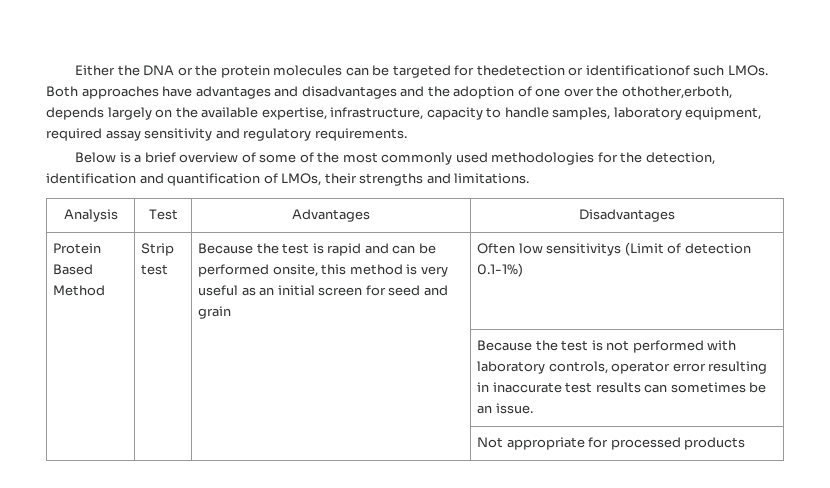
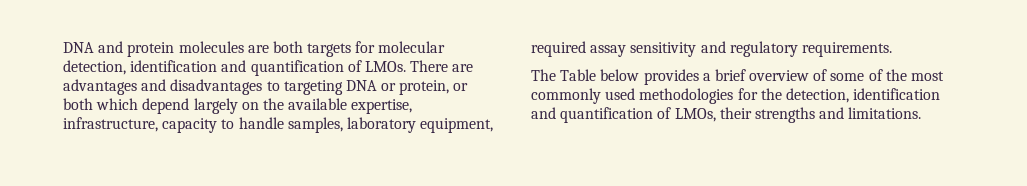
[74,65,768,78] [46,86,732,99] [46,107,104,120] Either the DNA or the protein molecules can be targeted for thedetection or identificationof such LMOs. Both approaches have advantages and disadvantages and the adoption of one over the othother,erboth, depends -> [63,41,446,57] [63,60,474,76] [63,79,469,95] [63,98,190,114] DNA and protein molecules are both targets for molecular detection, identification and quantification of LMOs. There are advantages and disadvantages to targeting DNA or protein, or both which depend
[74,152,131,163] Below is -> [531,69,699,85] The Table below provides
[63,209,118,222] [148,209,178,220] [292,209,370,222] [579,209,675,222] [53,243,102,254] [53,264,94,275] [53,285,106,296] [141,243,175,256] [141,264,169,275] [198,243,436,256] [198,264,448,277] [198,285,448,296] [198,306,232,319] [477,242,751,256] [477,263,524,277] [477,340,737,353] [477,361,768,374] [477,382,767,393] [477,403,533,414] [477,437,746,450] // Analysis | Test | Advantages | Disadvantages // Protein Based Method | Strip test | Because the test is rapid and can be performed onsite, this method is very useful as an initial screen for seed and grain | Often low sensitivitys (Limit of detection 0.1-1%) // | | | Because the test is not performed with laboratory controls, operator error resulting in inaccurate test results can sometimes be an issue. // | | | Not appropriate for processed products -> (922, 113) none

